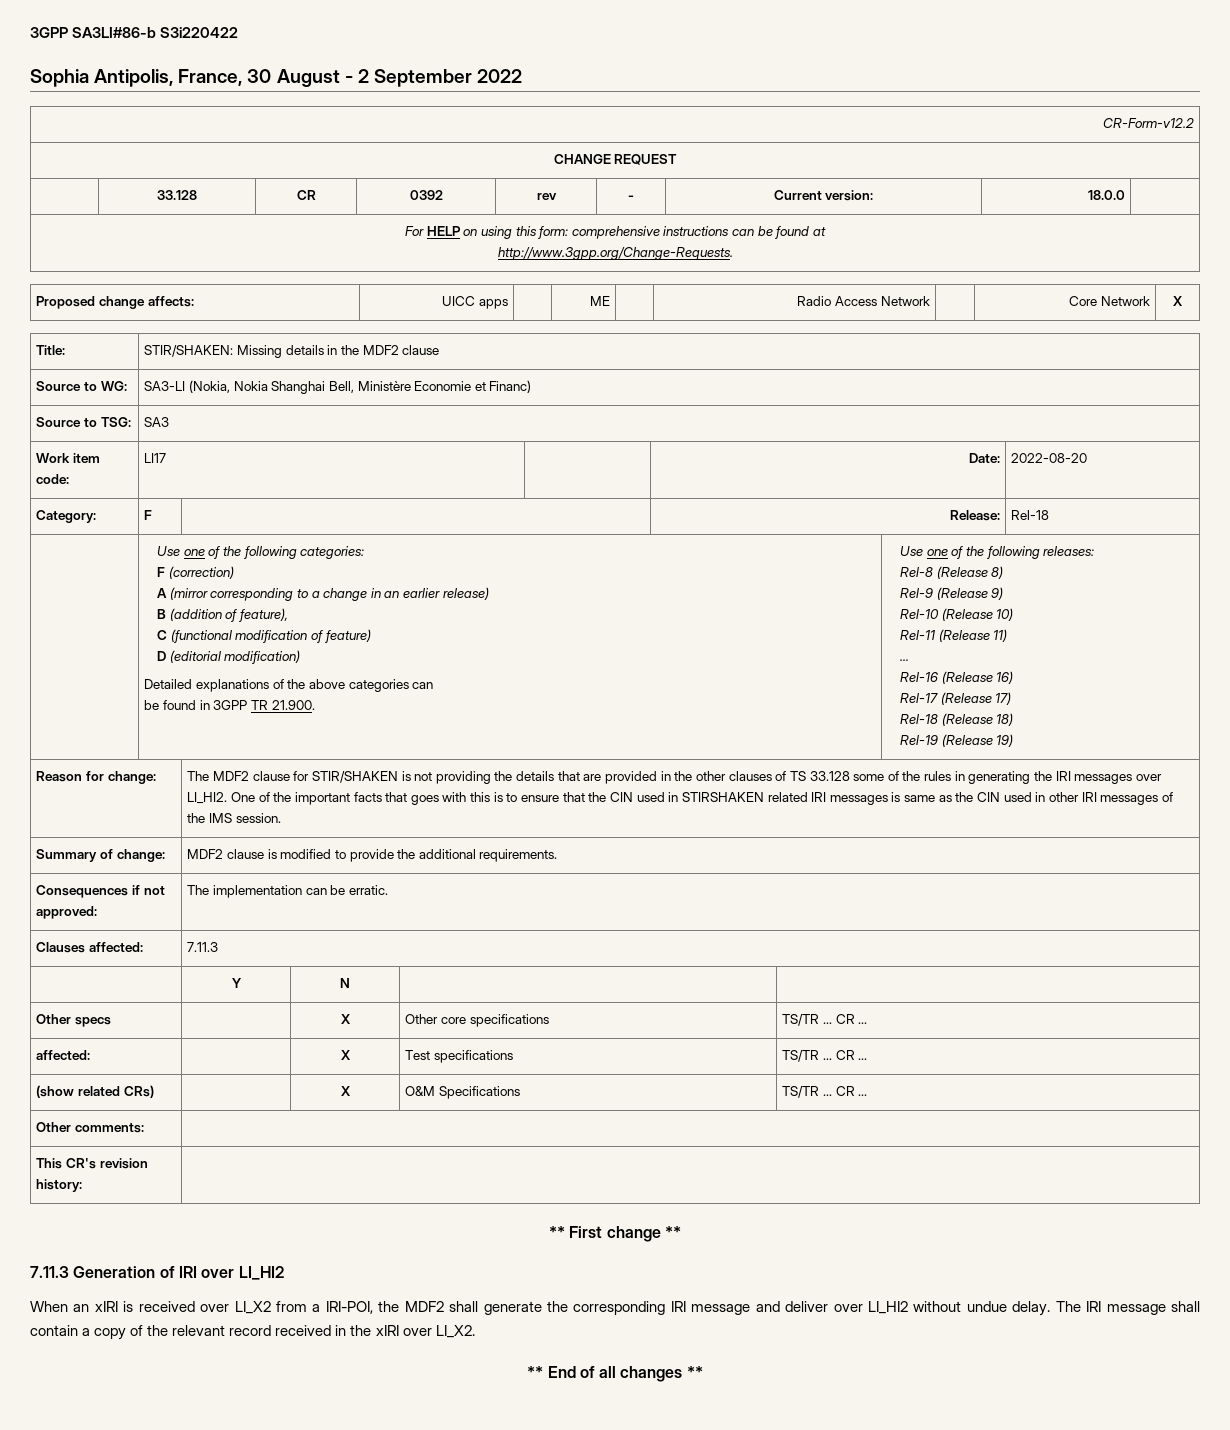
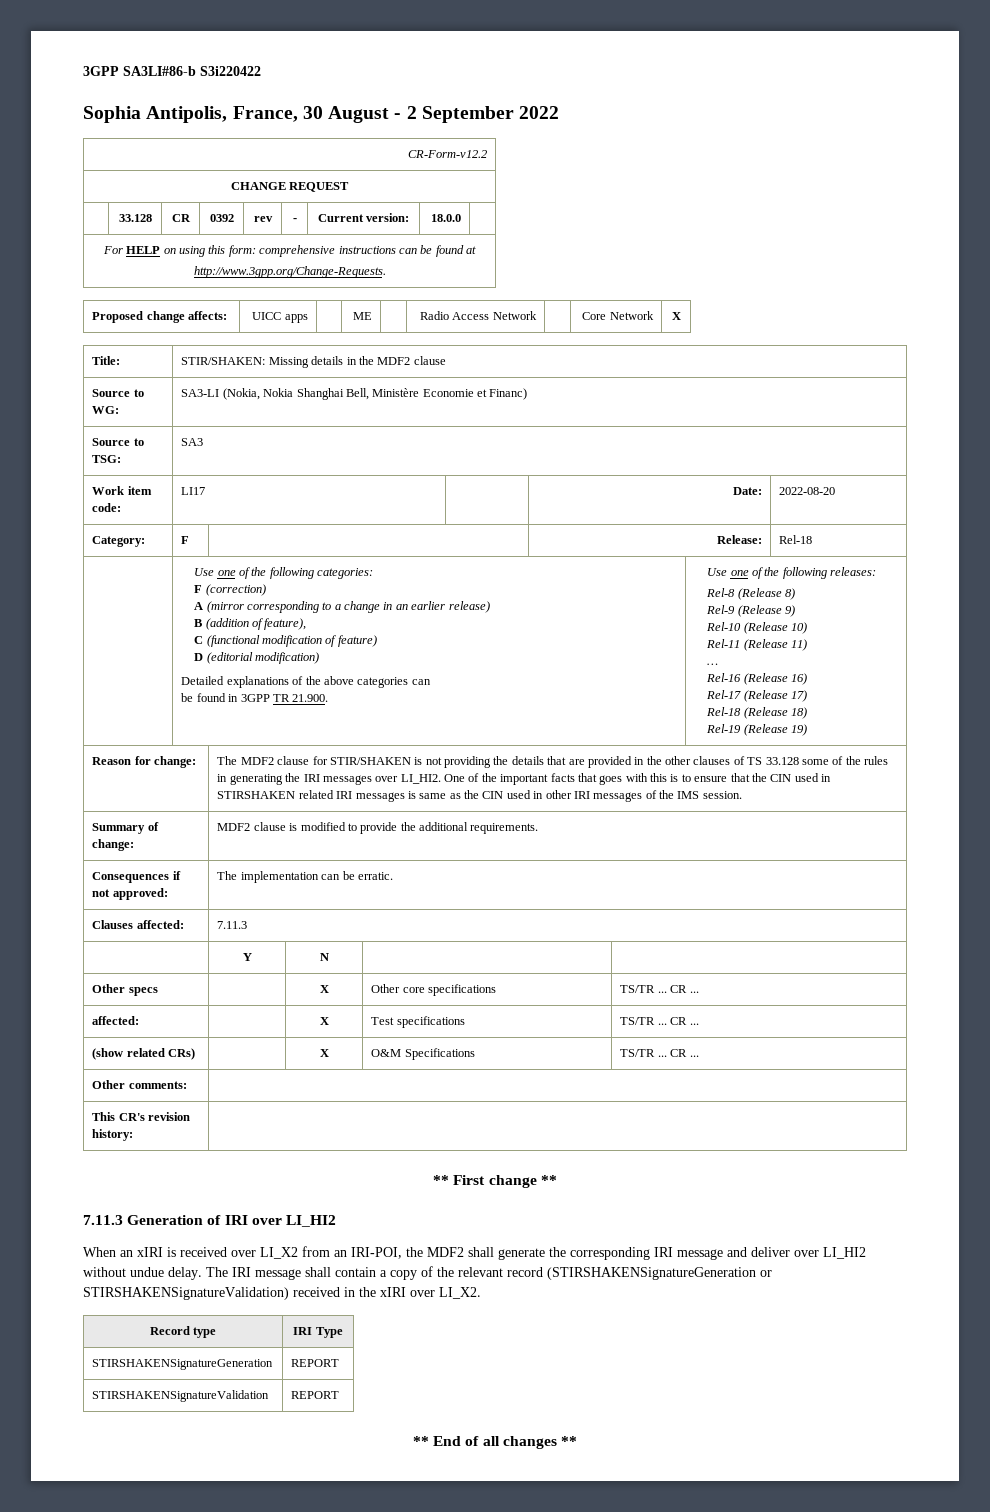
[312,1304,321,1312] a -> [334,1250,347,1257] an
(272, 1330) none -> [547,1267,772,1280] [83,1287,289,1300] (STIRSHAKENSignatureGeneration or STIRSHAKENSignatureValidation)
(475, 1331) none -> [149,1326,217,1338] [293,1327,343,1338] [92,1359,274,1370] [291,1359,340,1367] [92,1390,270,1402] [291,1391,340,1399] // Record type | IRI Type // STIRSHAKENSignatureGeneration | REPORT // STIRSHAKENSignatureValidation | REPORT

